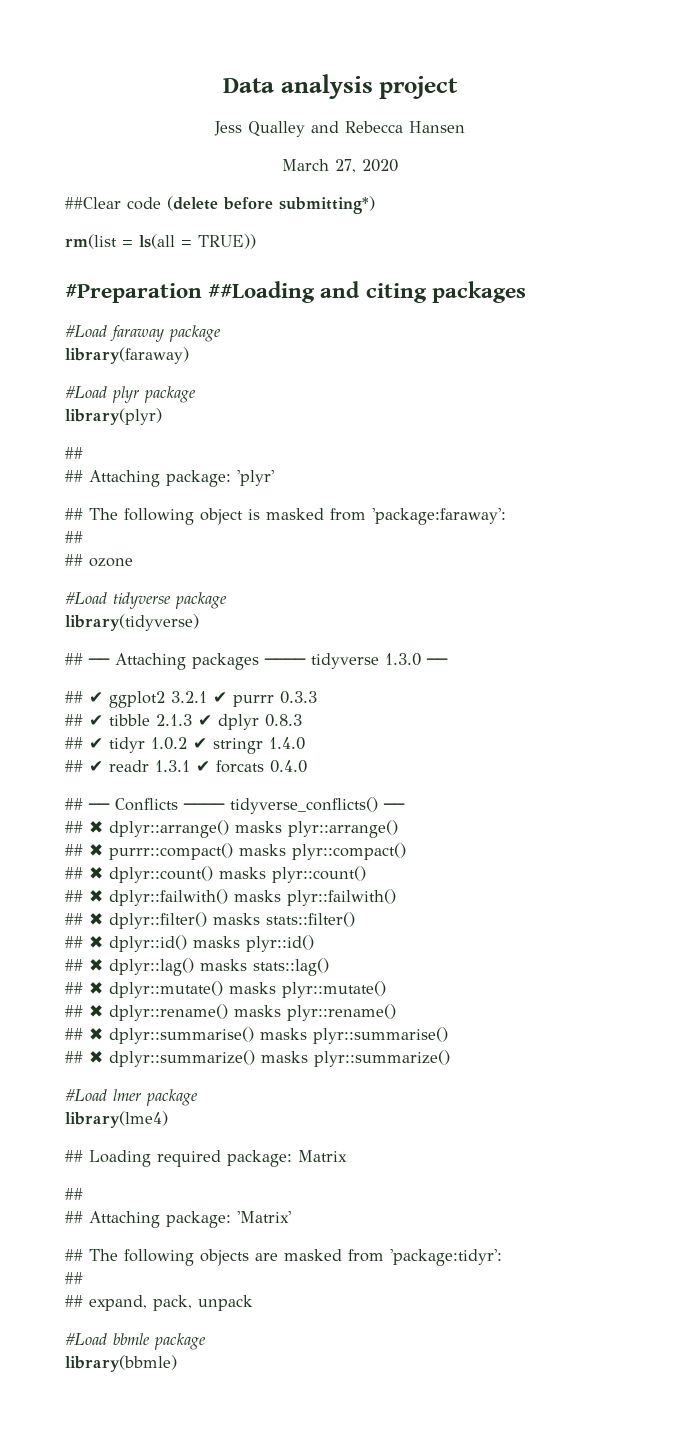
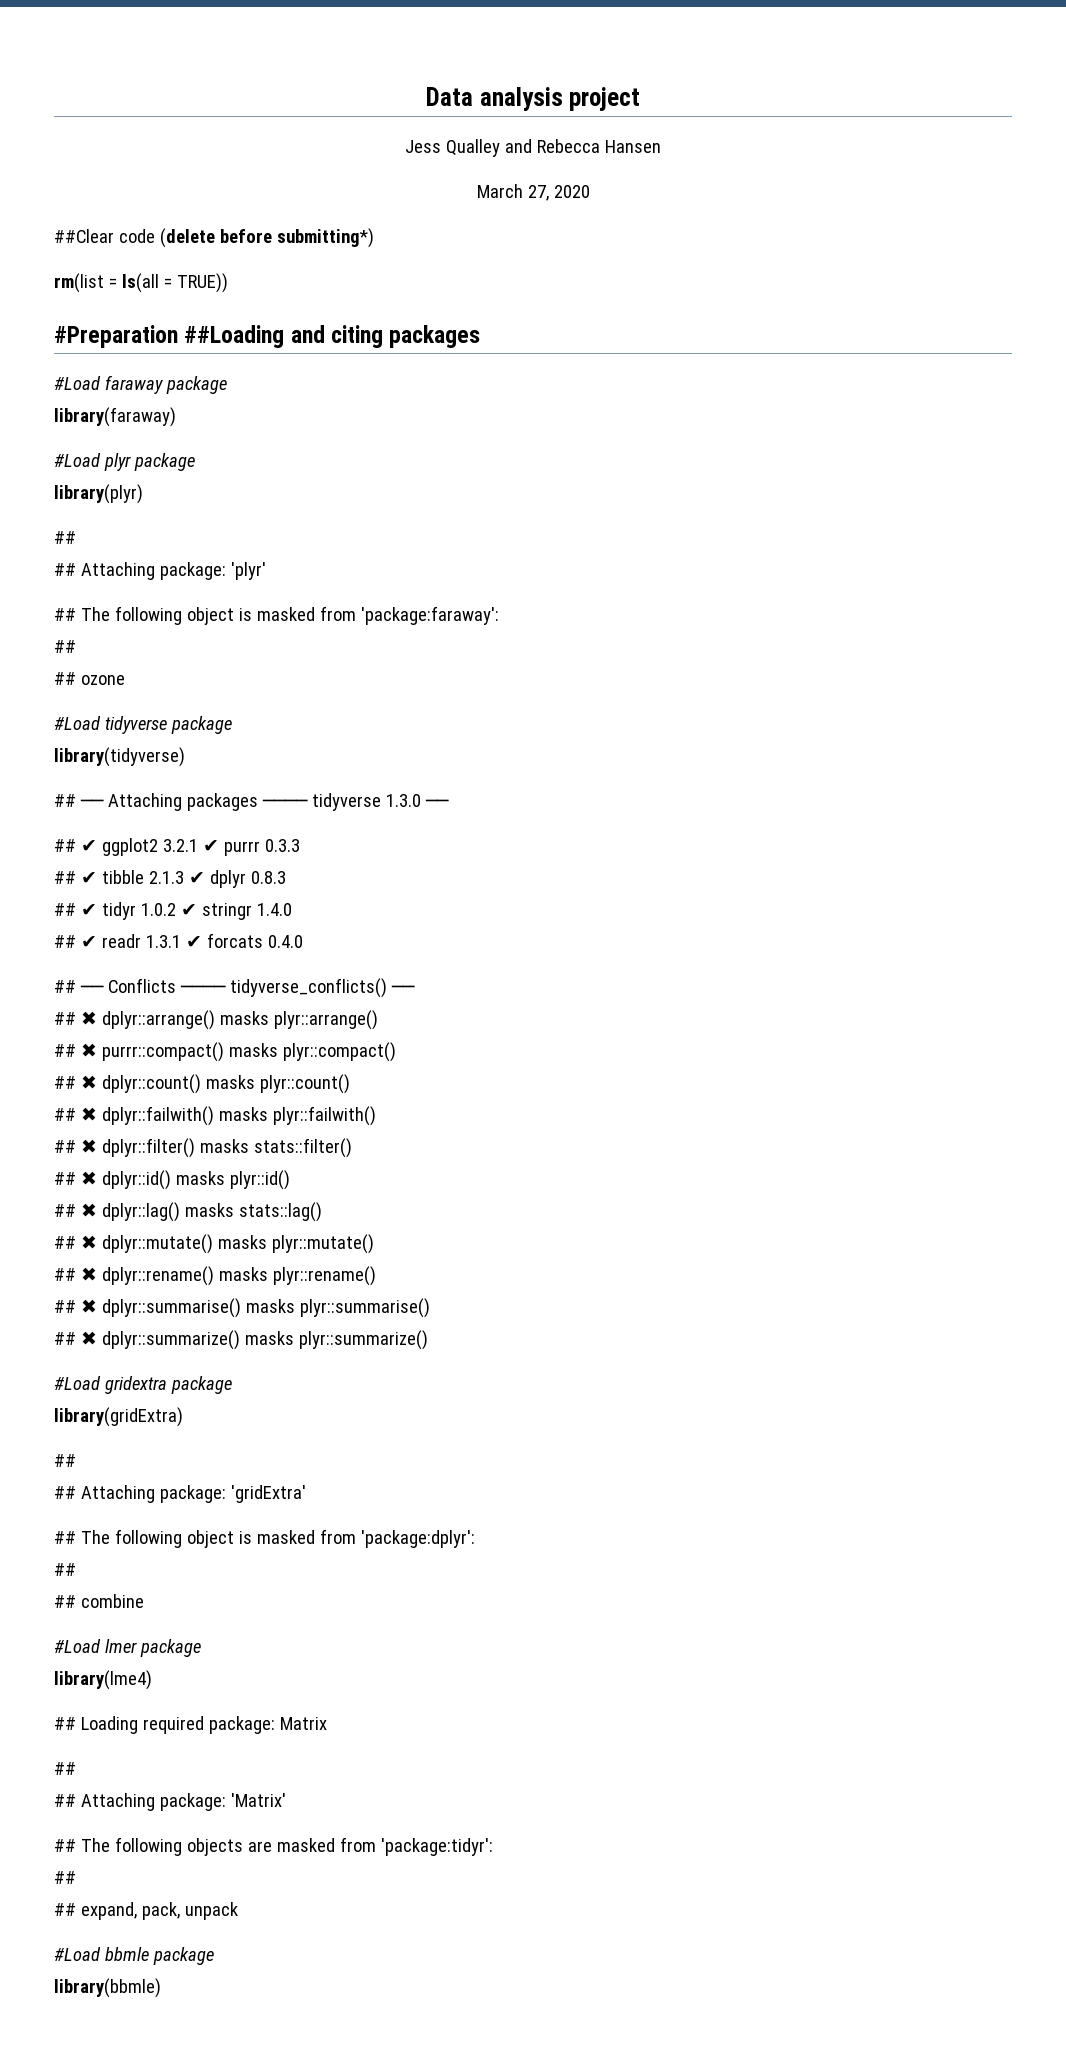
(450, 1058) none -> [54,1376,232,1394] [54,1407,183,1427] [54,1454,76,1467] [54,1485,306,1503] [54,1529,475,1548] [54,1563,76,1576] [54,1594,144,1608] // #Load gridextra package // library(gridExtra) // ## // ## Attaching package: 'gridExtra' // ## The following object is masked from 'package:dplyr': // ## // ## combine

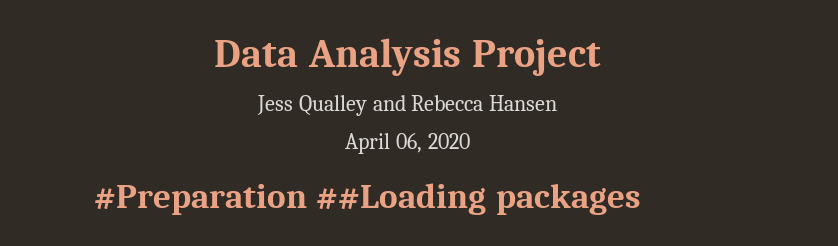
[479,87,641,111] analysis project -> [308,38,601,76] Analysis Project
[476,184,549,201] March 27, -> [345,133,422,154] April 06,
[54,228,374,248] [54,273,228,293] // ##Clear code (delete before submitting*) // rm(list = ls(all = TRUE)) -> (470, 141) none
[290,325,481,348] [54,375,227,394] [54,407,176,427] [54,453,195,471] [54,484,143,504] [54,531,76,544] [54,562,266,580] [54,606,499,625] [54,640,76,653] [54,672,125,685] [54,716,232,734] [54,747,185,767] [54,793,449,811] [54,838,300,856] [54,870,286,888] [54,902,292,920] [54,933,303,948] [54,978,415,998] [54,1010,378,1030] [54,1042,396,1062] [54,1074,350,1094] [54,1106,376,1126] [54,1138,352,1158] [54,1170,290,1190] [54,1202,322,1222] [54,1234,374,1254] [54,1266,376,1286] [54,1298,430,1318] [54,1330,428,1350] [54,1376,232,1394] [54,1407,183,1427] [54,1454,76,1467] [54,1485,306,1503] [54,1529,475,1548] [54,1563,76,1576] [54,1594,144,1608] [54,1639,201,1657] [54,1670,152,1690] [54,1716,327,1734] [54,1762,76,1775] [54,1793,286,1811] [54,1837,493,1856] [54,1871,76,1884] [54,1902,238,1920] [54,1947,214,1965] [54,1978,161,1998] and citing packages // #Load faraway package // library(faraway) // #Load plyr package // library(plyr) // ## // ## Attaching package: 'plyr' // ## The following object is masked from 'package:faraway': // ## // ## ozone // #Load tidyverse package // library(tidyverse) // ## ── Attaching packages ──── tidyverse 1.3.0 ── // ## ✔ ggplot2 3.2.1 ✔ purrr 0.3.3 // ## ✔ tibble 2.1.3 ✔ dplyr 0.8.3 // ## ✔ tidyr 1.0.2 ✔ stringr 1.4.0 // ## ✔ readr 1.3.1 ✔ forcats 0.4.0 // ## ── Conflicts ──── tidyverse_conflicts() ── // ## ✖ dplyr::arrange() masks plyr::arrange() // ## ✖ purrr::compact() masks plyr::compact() // ## ✖ dplyr::count() masks plyr::count() // ## ✖ dplyr::failwith() masks plyr::failwith() // ## ✖ dplyr::filter() masks stats::filter() // ## ✖ dplyr::id() masks plyr::id() // ## ✖ dplyr::lag() masks stats::lag() // ## ✖ dplyr::mutate() masks plyr::mutate() // ## ✖ dplyr::rename() masks plyr::rename() // ## ✖ dplyr::summarise() masks plyr::summarise() // ## ✖ dplyr::summarize() masks plyr::summarize() // #Load gridextra package // library(gridExtra) // ## // ## Attaching package: 'gridExtra' // ## The following object is masked from 'package:dplyr': // ## // ## combine // #Load lmer package // library(lme4) // ## Loading required package: Matrix // ## // ## Attaching package: 'Matrix' // ## The following objects are masked from 'package:tidyr': // ## // ## expand, pack, unpack // #Load bbmle package // library(bbmle) -> [495,183,641,215] packages

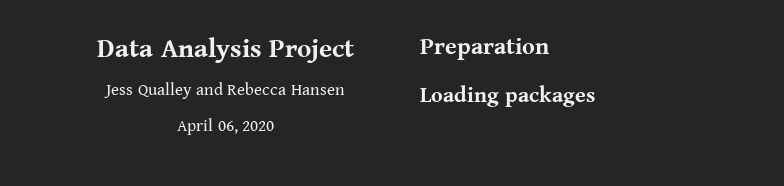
[94,183,487,215] #Preparation ##Loading -> [420,38,549,60] [420,85,499,107] Preparation // Loading

